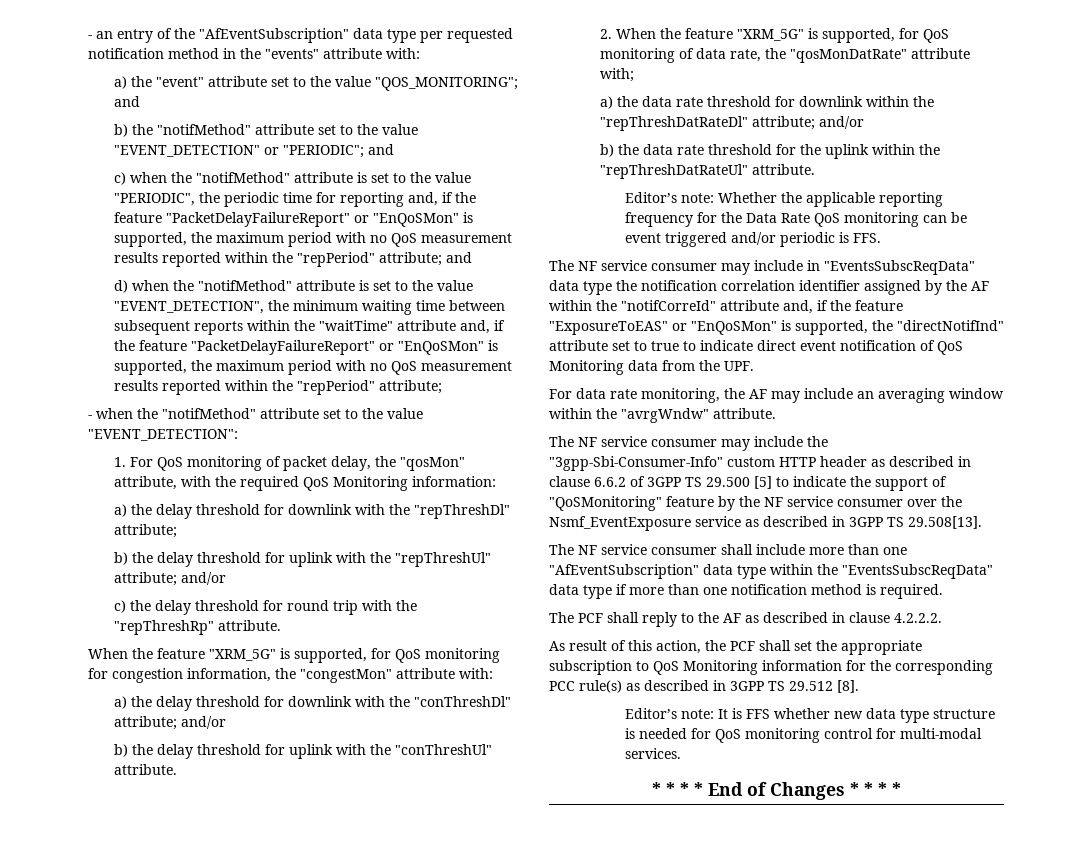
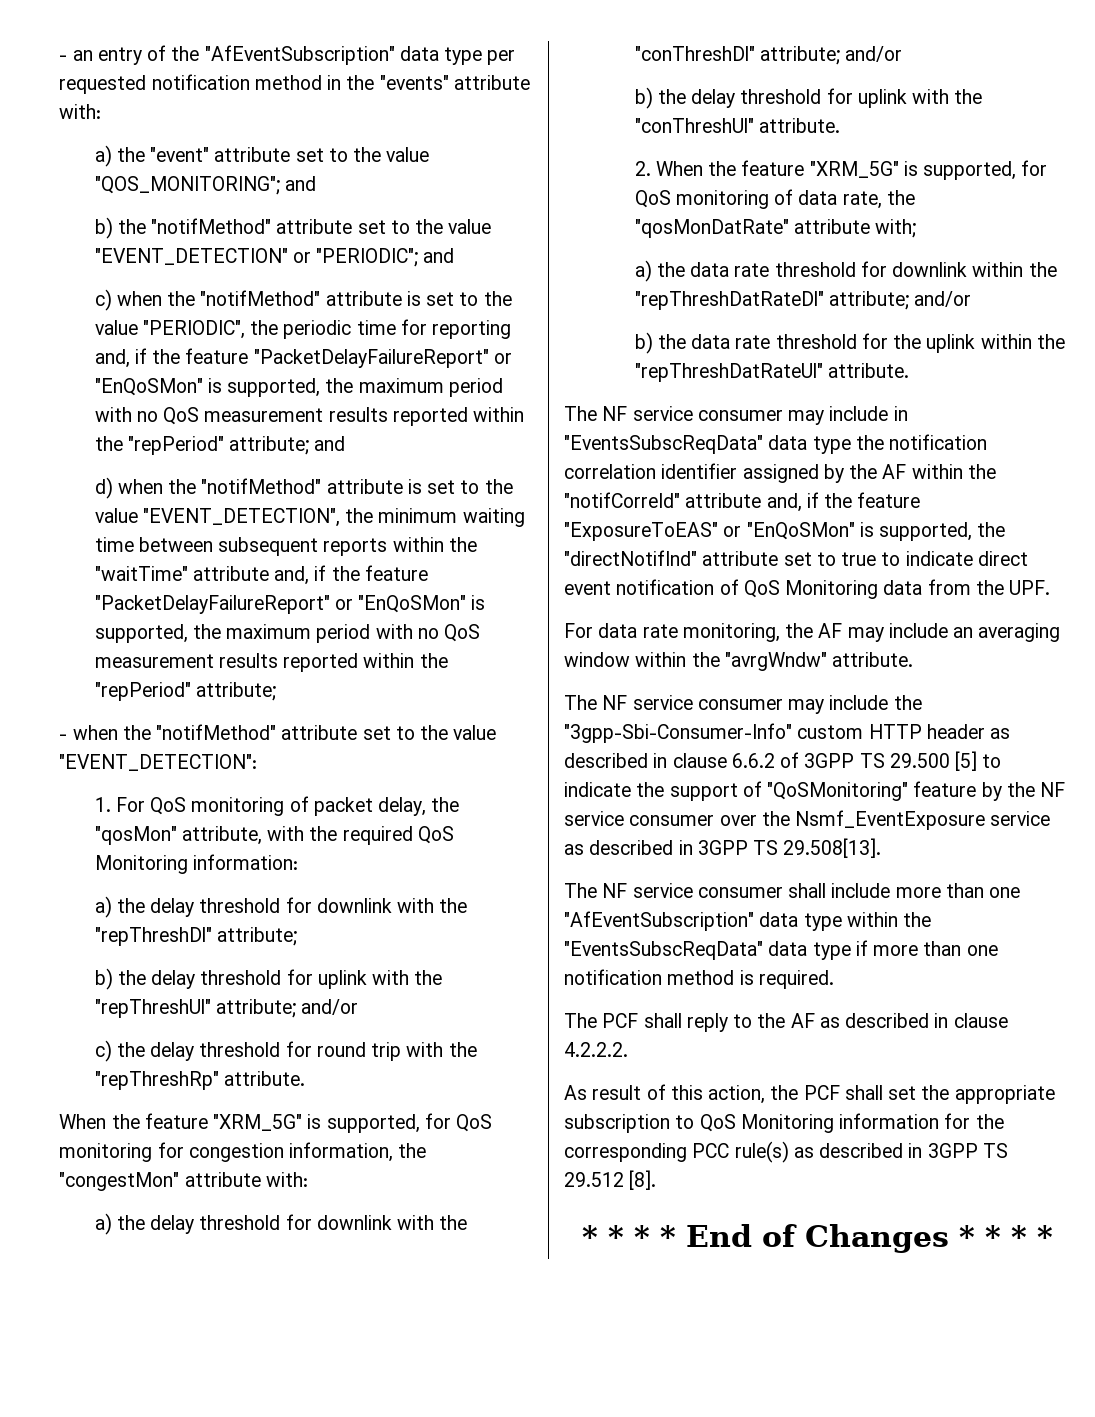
[624,192,943,207] [624,212,967,227] [624,232,881,247] // Editor’s note: Whether the applicable reporting frequency for the Data Rate QoS monitoring can be event triggered and/or periodic is FFS. -> (909, 370) none
[624,708,995,723] [624,728,982,743] [624,748,681,759] // Editor’s note: It is FFS whether new data type structure is needed for QoS monitoring control for multi-modal services. -> (657, 1180) none

